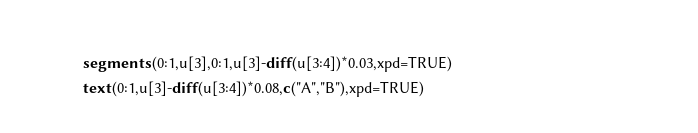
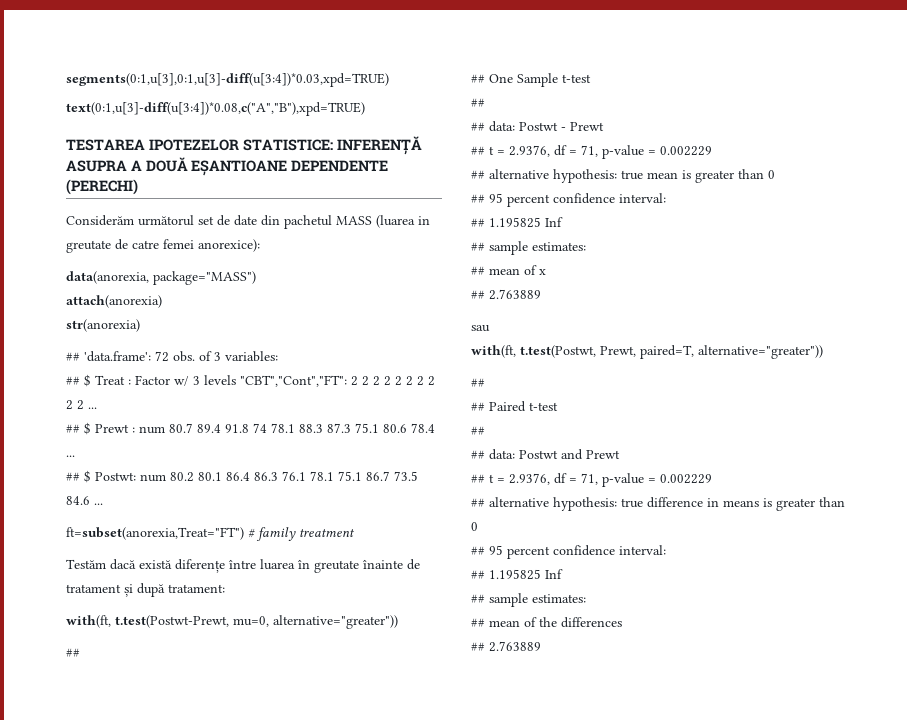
(424, 89) none -> [66,136,422,155] [66,157,388,176] [66,179,138,195] [66,215,430,229] [66,239,260,253] [66,271,256,285] [66,295,162,308] [66,319,140,332] [66,351,278,362] [66,374,435,387] [66,400,97,410] [66,422,435,435] [66,455,75,457] [66,470,418,483] [66,496,103,505] [66,527,355,541] [66,559,420,573] [66,583,225,597] [66,615,398,629] [66,648,80,657] [471,73,591,87] [471,98,485,107] [471,121,604,132] [471,145,712,159] [471,169,775,183] [471,193,666,207] [471,217,563,228] [471,241,586,255] [471,265,546,275] [471,289,541,300] [471,325,490,332] [471,345,823,359] [471,378,485,387] [471,401,558,412] [471,426,485,435] [471,449,620,460] [471,473,712,487] [471,497,845,511] [471,522,478,531] [471,545,666,559] [471,569,563,580] [471,593,586,607] [471,617,622,628] [471,641,541,652] // TESTAREA IPOTEZELOR STATISTICE: INFERENȚĂ ASUPRA A DOUĂ EȘANTIOANE DEPENDENTE (PERECHI) // Considerăm următorul set de date din pachetul MASS (luarea in greutate de catre femei anorexice): // data(anorexia, package="MASS") // attach(anorexia) // str(anorexia) // ## 'data.frame': 72 obs. of 3 variables: // ## $ Treat : Factor w/ 3 levels "CBT","Cont","FT": 2 2 2 2 2 2 2 2 2 2 ... // ## $ Prewt : num 80.7 89.4 91.8 74 78.1 88.3 87.3 75.1 80.6 78.4 ... // ## $ Postwt: num 80.2 80.1 86.4 86.3 76.1 78.1 75.1 86.7 73.5 84.6 ... // ft=subset(anorexia,Treat="FT") # family treatment // Testăm dacă există diferențe între luarea în greutate înainte de tratament și după tratament: // with(ft, t.test(Postwt-Prewt, mu=0, alternative="greater")) // ## // ## One Sample t-test // ## // ## data: Postwt - Prewt // ## t = 2.9376, df = 71, p-value = 0.002229 // ## alternative hypothesis: true mean is greater than 0 // ## 95 percent confidence interval: // ## 1.195825 Inf // ## sample estimates: // ## mean of x // ## 2.763889 // sau // with(ft, t.test(Postwt, Prewt, paired=T, alternative="greater")) // ## // ## Paired t-test // ## // ## data: Postwt and Prewt // ## t = 2.9376, df = 71, p-value = 0.002229 // ## alternative hypothesis: true difference in means is greater than 0 // ## 95 percent confidence interval: // ## 1.195825 Inf // ## sample estimates: // ## mean of the differences // ## 2.763889

